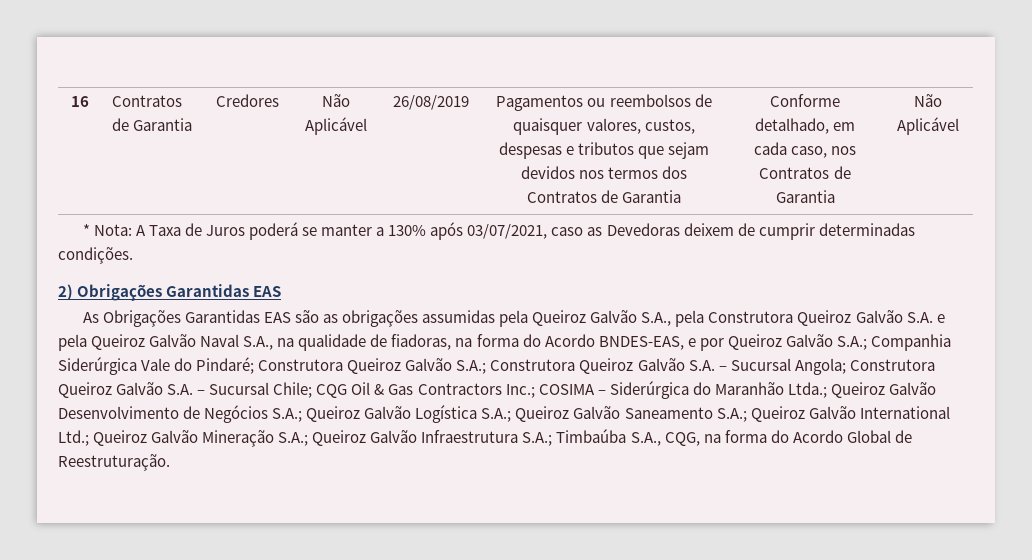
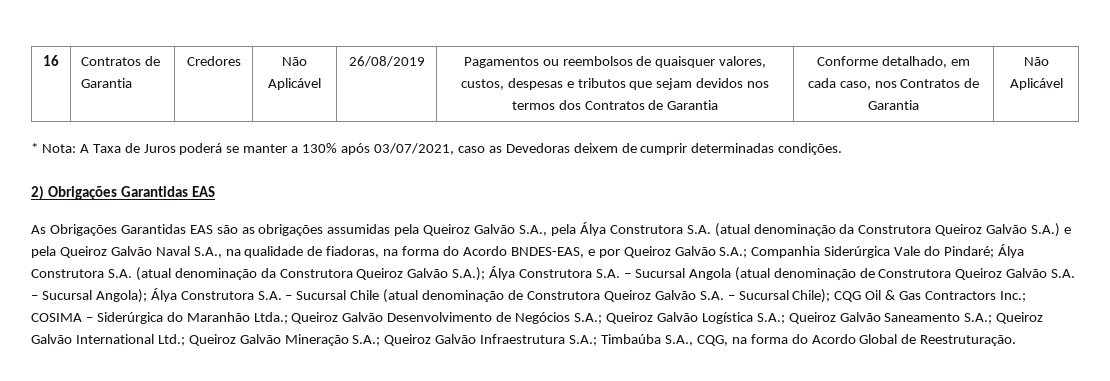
[708,310,933,326] Construtora Queiroz Galvão S.A. -> [579,222,1061,237] Álya Construtora S.A. (atual denominação da Construtora Queiroz Galvão S.A.)
[258,358,935,375] [58,382,313,398] Construtora Queiroz Galvão S.A.; Construtora Queiroz Galvão S.A. – Sucursal Angola; Construtora Queiroz Galvão S.A. – Sucursal Chile; -> [997,244,1024,258] [31,266,1076,281] [31,288,831,303] Álya Construtora S.A. (atual denominação da Construtora Queiroz Galvão S.A.); Álya Construtora S.A. – Sucursal Angola (atual denominação de Construtora Queiroz Galvão S.A. – Sucursal Angola); Álya Construtora S.A. – Sucursal Chile (atual denominação de Construtora Queiroz Galvão S.A. – Sucursal Chile);

